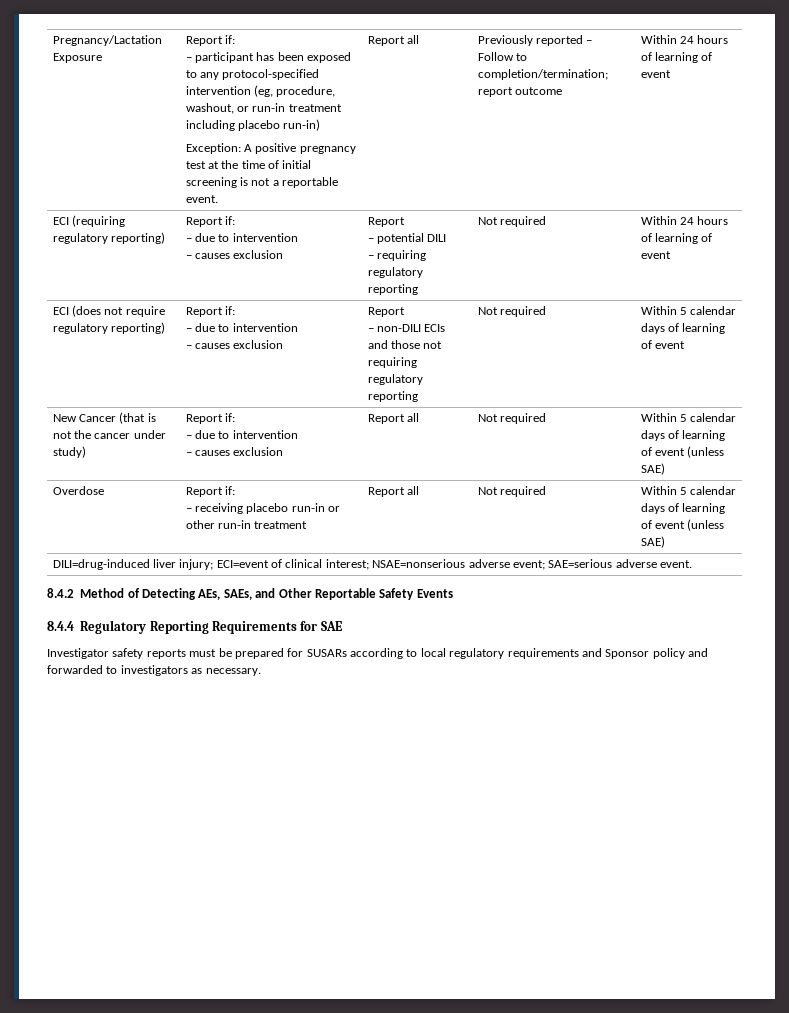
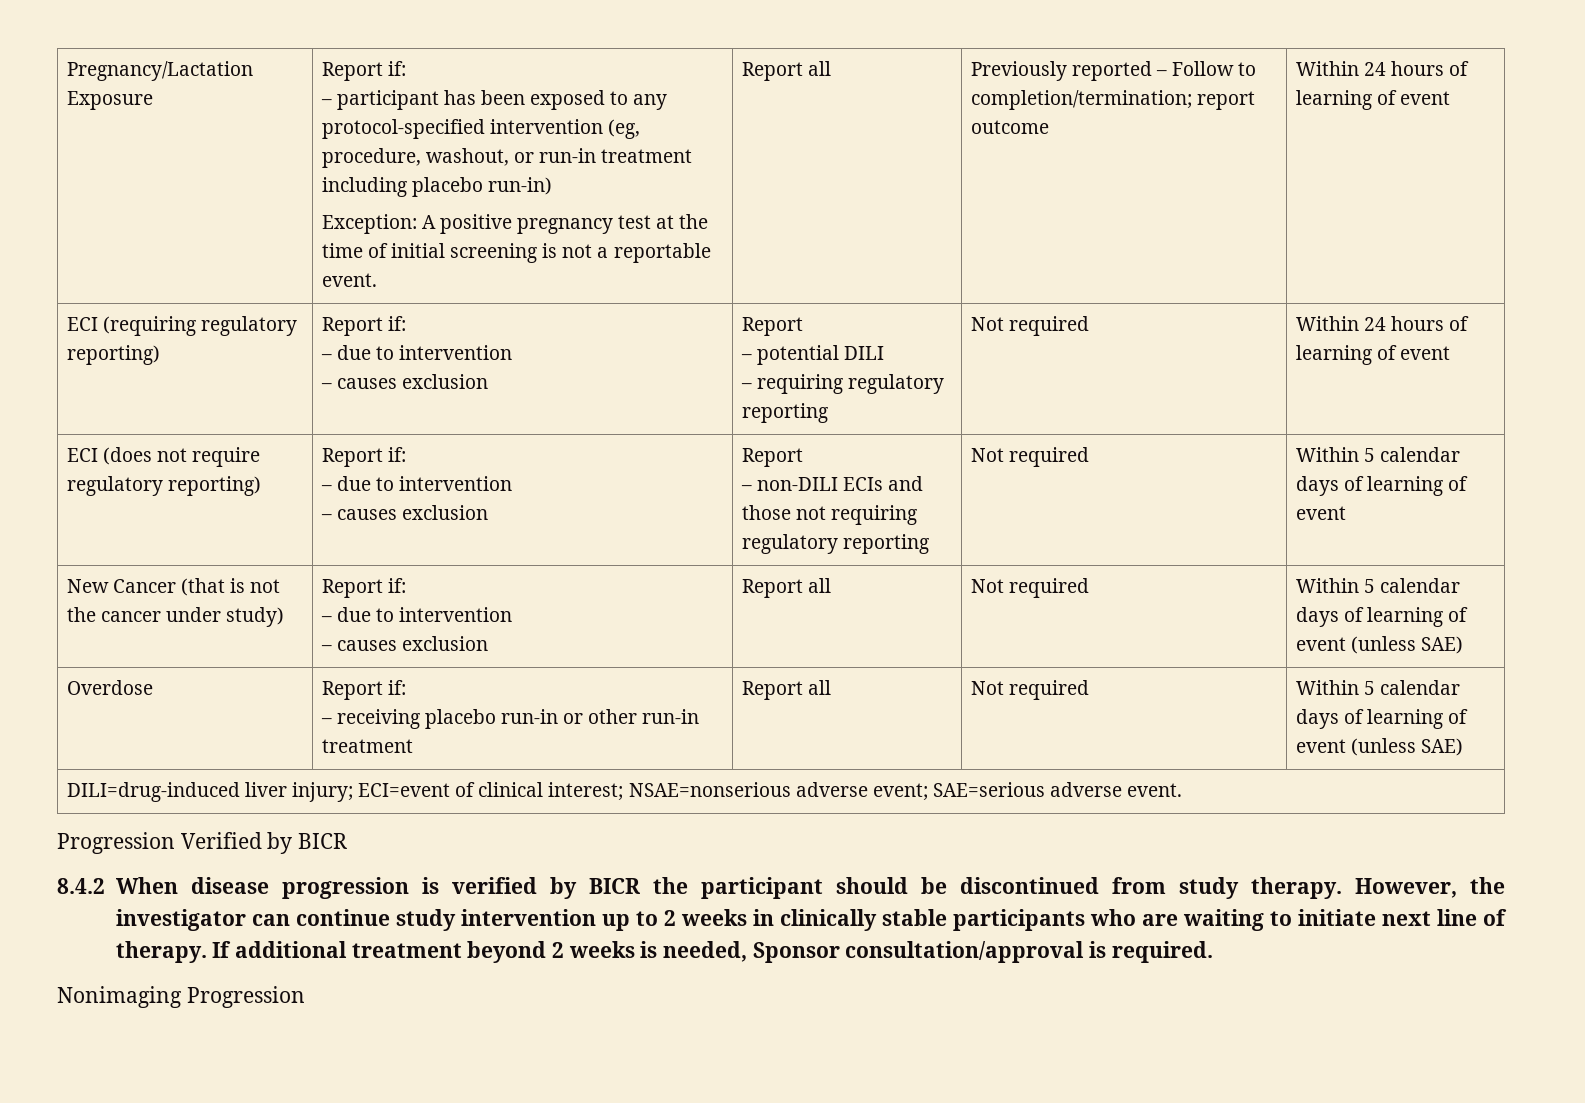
[47,588,453,600] [47,620,342,634] [47,648,708,659] [47,665,261,676] 8.4.2 Method of Detecting AEs, SAEs, and Other Reportable Safety Events // 8.4.4 Regulatory Reporting Requirements for SAE // Investigator safety reports must be prepared for SUSARs according to local regulatory requirements and Sponsor policy and forwarded to investigators as necessary. -> [57,832,348,854] [57,877,1505,899] [115,909,1508,931] [115,941,1213,963] [57,986,305,1008] Progression Verified by BICR // 8.4.2 When disease progression is verified by BICR the participant should be discontinued from study therapy. However, the investigator can continue study intervention up to 2 weeks in clinically stable participants who are waiting to initiate next line of therapy. If additional treatment beyond 2 weeks is needed, Sponsor consultation/approval is required. // Nonimaging Progression

